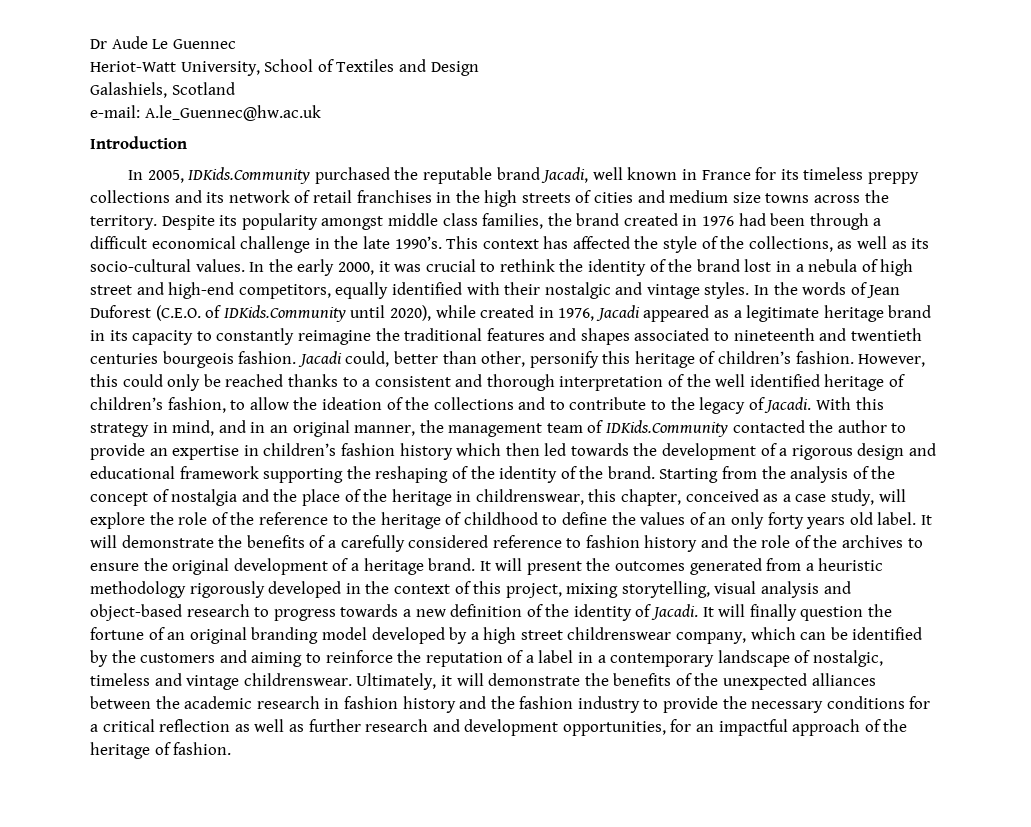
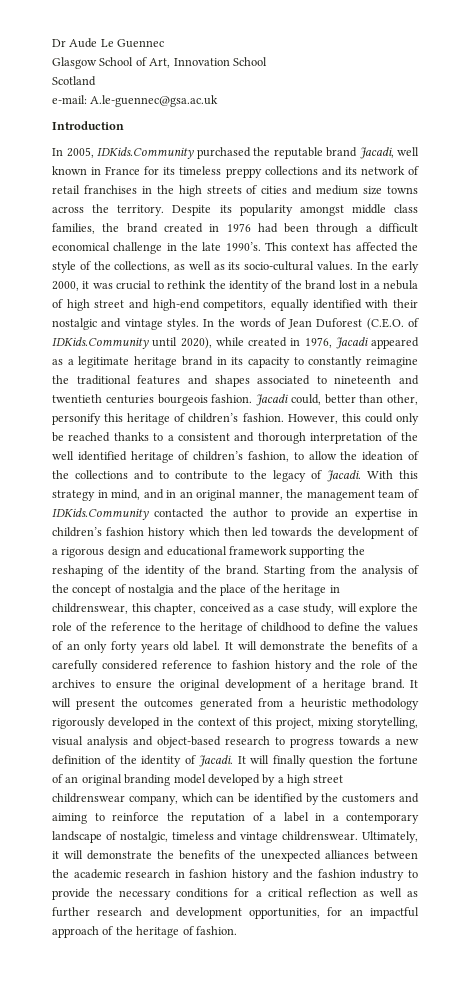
[90,59,479,76] [90,82,167,98] Heriot-Watt University, School of Textiles and Design // Galashiels, -> [52,57,267,69] Glasgow School of Art, Innovation School //
[144,105,321,121] A.le_Guennec@hw.ac.uk -> [90,95,219,107] A.le-guennec@gsa.ac.uk

